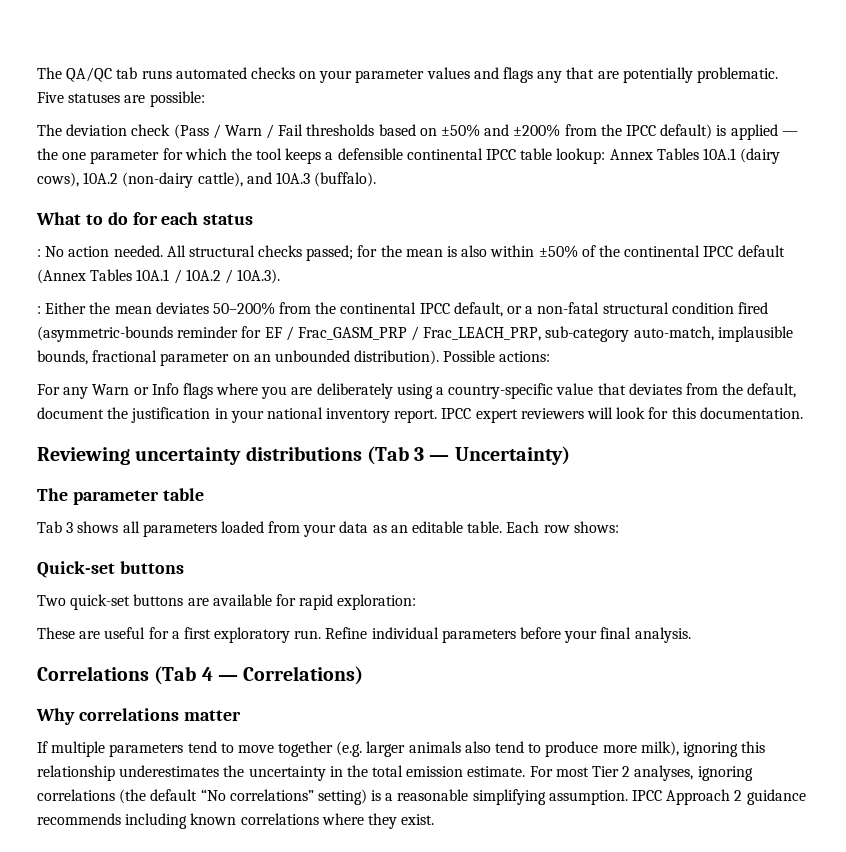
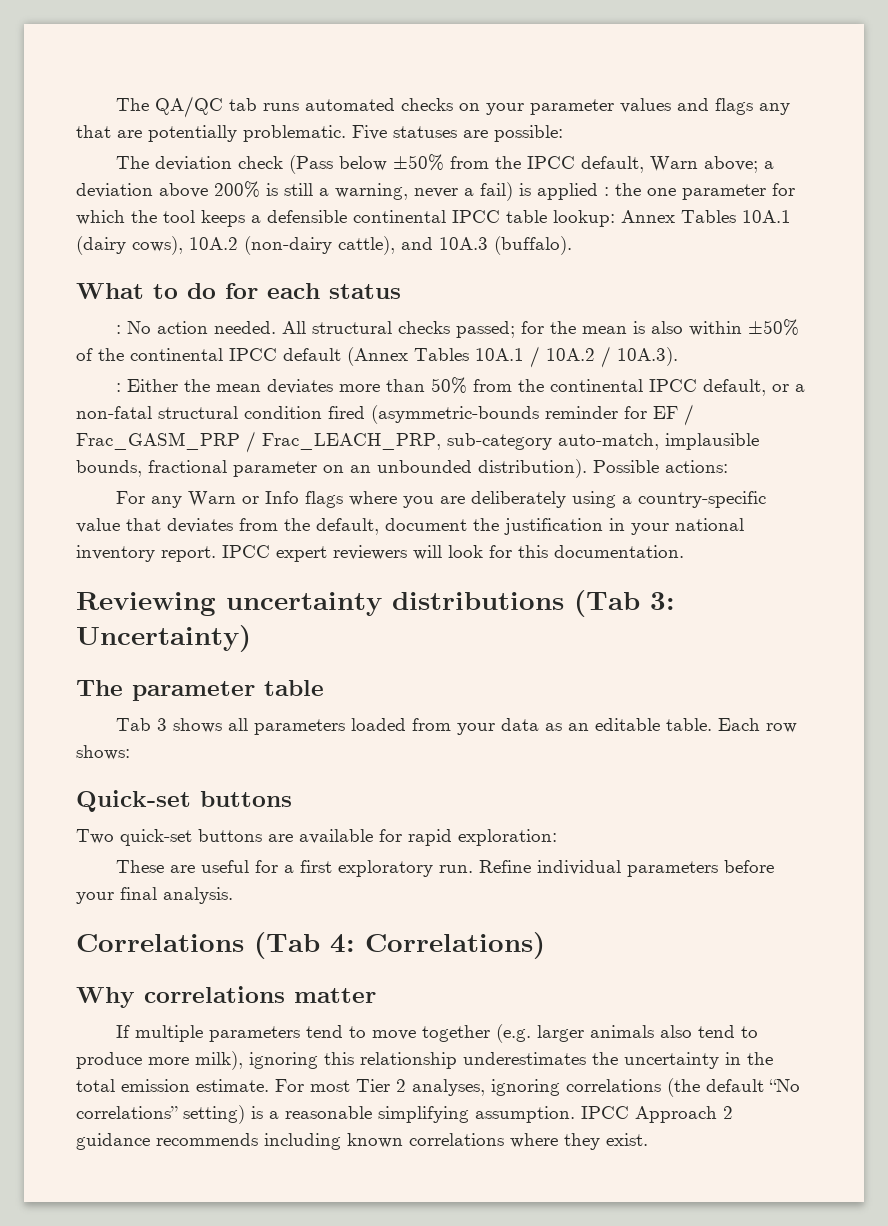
[212,124,713,139] / Warn / Fail thresholds based on ±50% and ±200% from the IPCC default) -> [339,154,775,173] [76,181,513,201] below ±50% from the IPCC default, Warn above; a deviation above 200% is still a warning, never a fail)
[781,131,798,136] — -> [604,187,609,196] :
[212,302,275,315] 50–200% -> [339,377,468,394] more than 50%
[414,447,450,461] 3 — -> [650,592,675,610] 3:
[201,667,238,681] 4 — -> [330,934,355,953] 4:

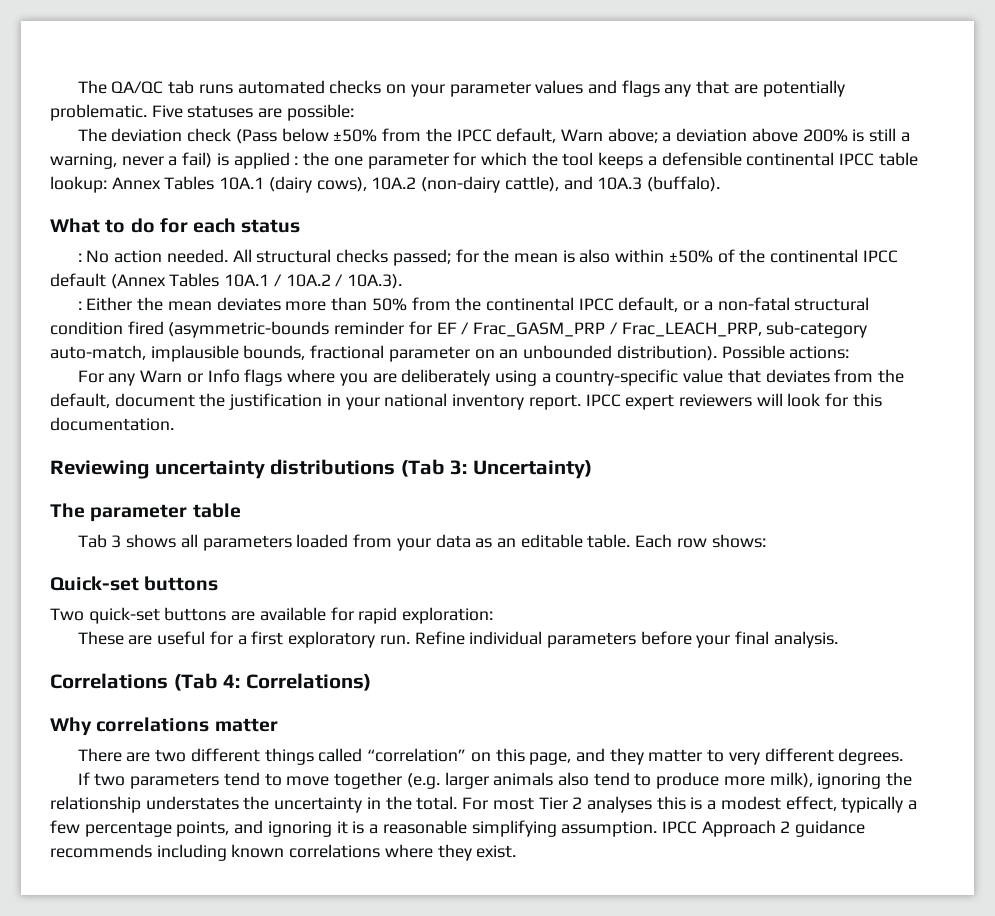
(376, 995) none -> [77,748,904,765] // There are two different things called “correlation” on this page, and they matter to very different degrees.
[135,1025,204,1042] multiple -> [94,773,126,786] two
[324,1052,586,1069] this relationship underestimates -> [886,772,913,786] [50,796,239,813] the relationship understates
[76,1079,269,1092] total emission estimate. -> [416,796,458,810] total.
[412,1078,800,1097] [76,1105,245,1124] analyses, ignoring correlations (the default “No correlations” setting) -> [586,796,918,813] [50,820,348,837] analyses this is a modest effect, typically a few percentage points, and ignoring it

